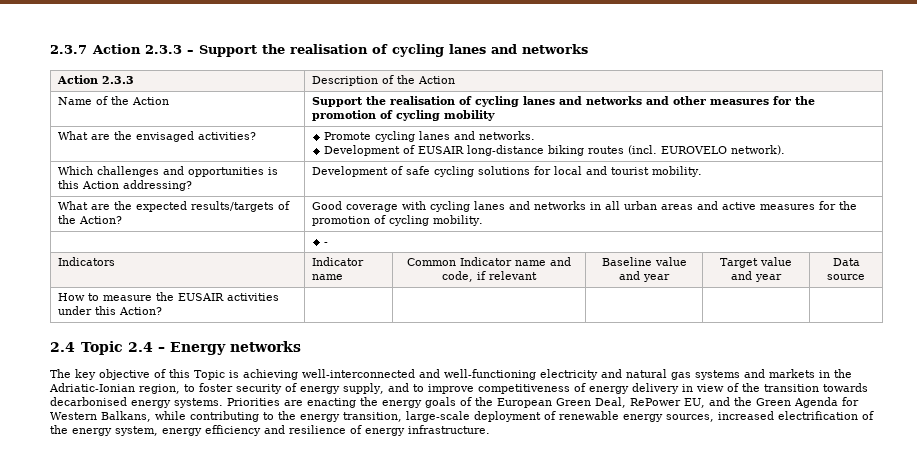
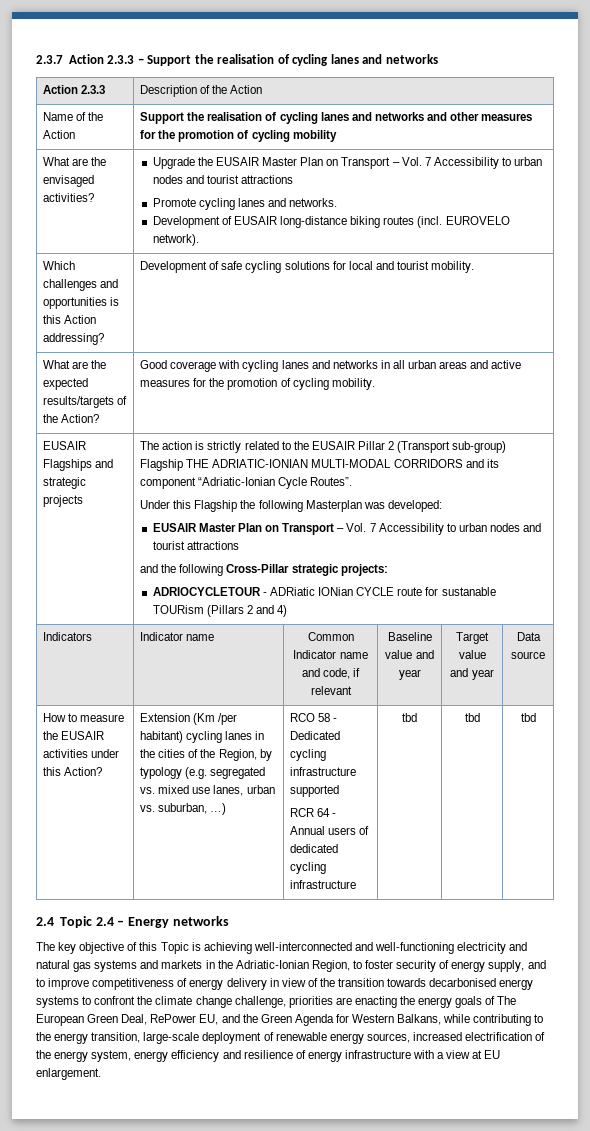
(256, 136) none -> [152,157,543,169] [152,175,294,184] Upgrade the EUSAIR Master Plan on Transport – Vol. 7 Accessibility to urban nodes and tourist attractions //
[323,242,328,245] | - -> [43,441,87,450] [43,459,114,471] [43,477,87,489] [43,495,84,507] [140,441,507,453] [140,459,499,471] [140,477,353,489] [140,500,442,512] [152,523,542,535] [152,541,239,550] [140,564,388,576] [152,587,496,596] [152,605,288,617] EUSAIR Flagships and strategic projects | The action is strictly related to the EUSAIR Pillar 2 (Transport sub-group) Flagship THE ADRIATIC-IONIAN MULTI-MODAL CORRIDORS and its component “Adriatic-Ionian Cycle Routes”. // Under this Flagship the following Masterplan was developed: // EUSAIR Master Plan on Transport – Vol. 7 Accessibility to urban nodes and tourist attractions // and the following Cross-Pillar strategic projects: // ADRIOCYCLETOUR - ADRiatic IONian CYCLE route for sustanable TOURism (Pillars 2 and 4)
(162, 311) | | | | -> [140,713,238,725] [140,731,265,743] [140,749,272,761] [140,767,266,779] [140,785,275,796] [140,803,227,815] [290,713,338,722] [290,731,341,740] [290,749,327,761] [290,767,357,776] [290,785,340,797] [290,808,337,817] [290,826,370,835] [290,844,339,853] [290,862,327,874] [290,880,357,889] [402,713,417,722] [464,713,480,722] [520,713,536,722] Extension (Km /per habitant) cycling lanes in the cities of the Region, by typology (e.g. segregated vs. mixed use lanes, urban vs. suburban, …) | RCO 58 - Dedicated cycling infrastructure supported // RCR 64 - Annual users of dedicated cycling infrastructure | tbd | tbd | tbd
[139,384,180,394] region, -> [311,960,350,972] Region,
[174,398,280,408] systems. Priorities -> [36,996,333,1008] systems to confront the climate change challenge, priorities
[475,397,493,406] the -> [497,996,517,1005] The
[408,425,490,434] infrastructure. -> [344,1050,501,1059] [36,1068,101,1080] infrastructure with a view at EU enlargement.

